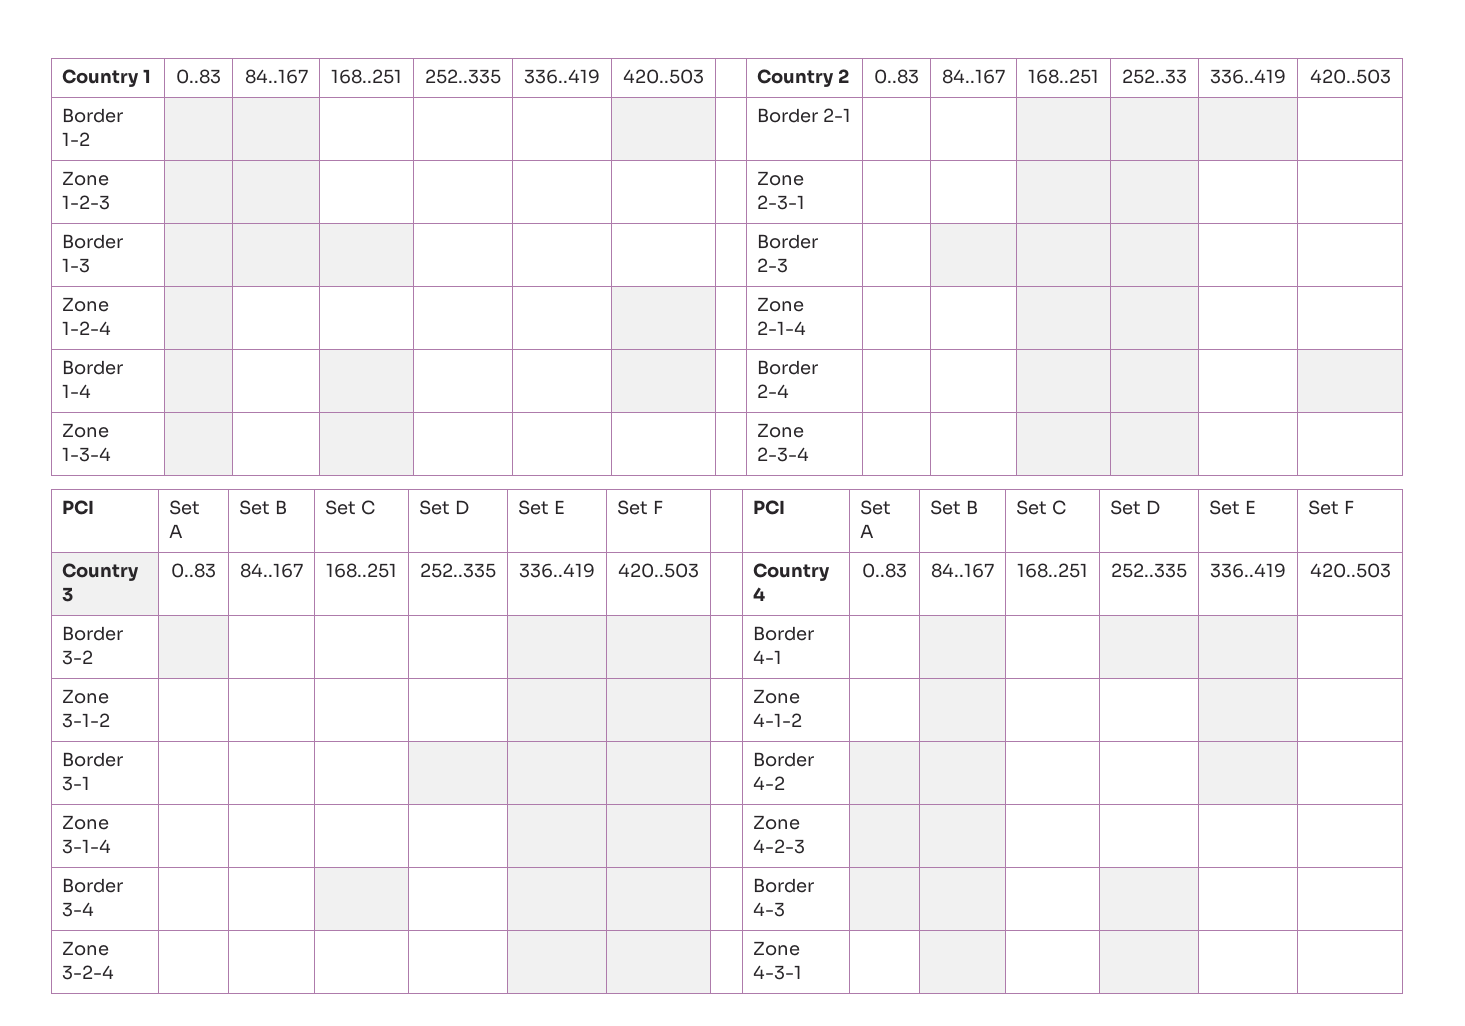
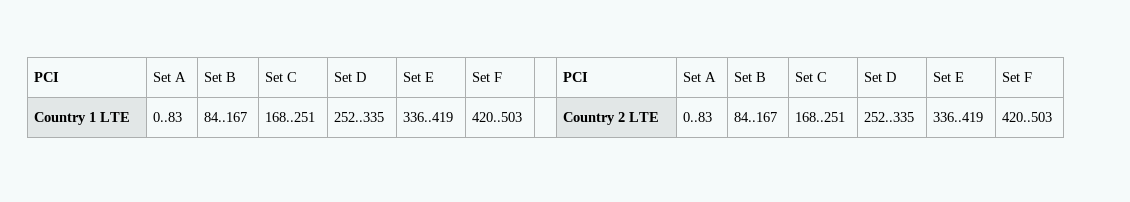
[62,69,151,87] [176,69,221,84] [244,69,308,84] [331,69,402,84] [425,69,501,84] [524,69,600,84] [623,69,704,84] [757,69,849,87] [874,69,919,84] [942,69,1005,84] [1028,69,1099,84] [1122,69,1187,84] [1210,69,1286,84] [1309,69,1391,84] [62,108,124,123] [62,132,91,146] [757,108,851,123] [62,171,110,186] [62,195,111,210] [757,171,805,186] [757,195,806,210] [62,234,124,249] [62,258,91,273] [757,234,819,249] [757,258,789,273] [62,297,110,312] [62,321,112,335] [757,297,805,312] [757,321,807,335] [62,360,124,375] [62,384,92,398] [757,360,819,375] [757,384,790,398] [62,423,110,438] [62,447,112,462] [757,423,805,438] [757,447,810,462] Country 1 | 0..83 | 84..167 | 168..251 | 252..335 | 336..419 | 420..503 | | Country 2 | 0..83 | 84..167 | 168..251 | 252..33 | 336..419 | 420..503 // Border 1-2 | | | | | | | | Border 2-1 | | | | | | // Zone 1-2-3 | | | | | | | | Zone 2-3-1 | | | | | | // Border 1-3 | | | | | | | | Border 2-3 | | | | | | // Zone 1-2-4 | | | | | | | | Zone 2-1-4 | | | | | | // Border 1-4 | | | | | | | | Border 2-4 | | | | | | // Zone 1-3-4 | | | | | | | | Zone 2-3-4 | | | | | | // -> (34, 77) none
[62,587,74,602] [171,563,216,578] [240,563,303,578] [326,563,397,578] [420,563,496,578] [519,563,595,578] [618,563,699,578] [753,563,831,581] [753,587,766,601] [862,563,907,578] [931,563,994,578] [1017,563,1088,578] [1111,563,1187,578] [1210,563,1286,578] [1309,563,1391,578] [62,626,124,641] [62,650,94,665] [753,626,815,641] [753,650,783,664] [62,689,110,704] [62,713,111,728] [753,689,801,704] [753,713,803,727] [62,752,124,767] [62,776,91,791] [753,752,815,767] [753,776,786,790] [62,815,110,830] [62,839,112,854] [753,815,801,830] [753,839,806,854] [62,878,124,893] [62,902,95,917] [753,878,815,893] [753,902,786,917] [62,941,110,956] [62,965,115,980] [753,941,801,956] [753,965,803,980] 3 | 0..83 | 84..167 | 168..251 | 252..335 | 336..419 | 420..503 | | Country 4 | 0..83 | 84..167 | 168..251 | 252..335 | 336..419 | 420..503 // Border 3-2 | | | | | | | | Border 4-1 | | | | | | // Zone 3-1-2 | | | | | | | | Zone 4-1-2 | | | | | | // Border 3-1 | | | | | | | | Border 4-2 | | | | | | // Zone 3-1-4 | | | | | | | | Zone 4-2-3 | | | | | | // Border 3-4 | | | | | | | | Border 4-3 | | | | | | // Zone 3-2-4 | | | | | | | | Zone 4-3-1 | | | | | | -> [89,112,131,122] [153,112,183,122] [204,112,248,122] [265,112,316,122] [334,112,385,122] [403,112,454,122] [472,112,523,122] [563,112,660,125] [683,112,713,122] [734,112,778,122] [795,112,846,122] [864,112,915,122] [933,112,984,122] [1002,112,1053,122] 1 LTE | 0..83 | 84..167 | 168..251 | 252..335 | 336..419 | 420..503 | | Country 2 LTE | 0..83 | 84..167 | 168..251 | 252..335 | 336..419 | 420..503

